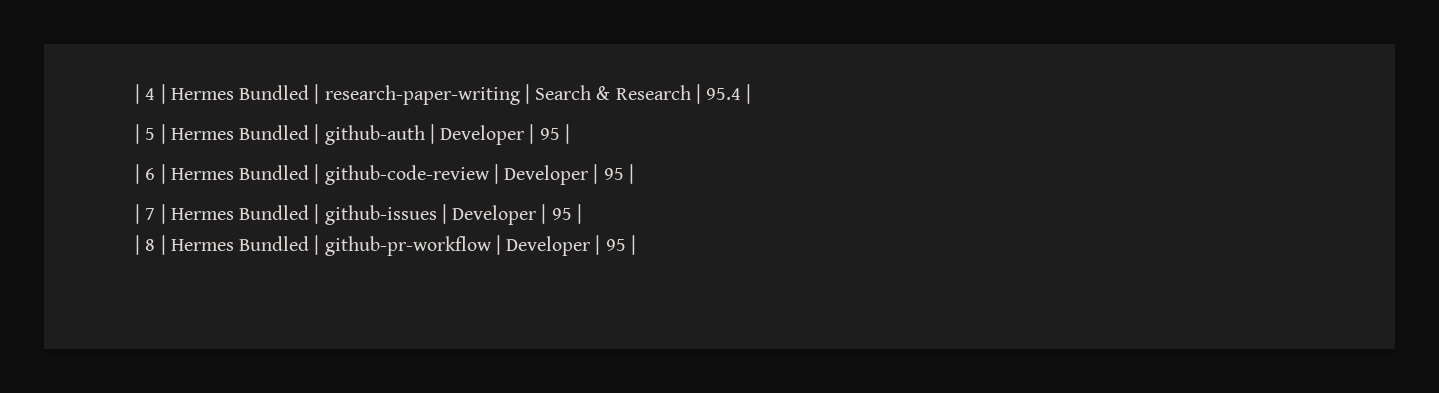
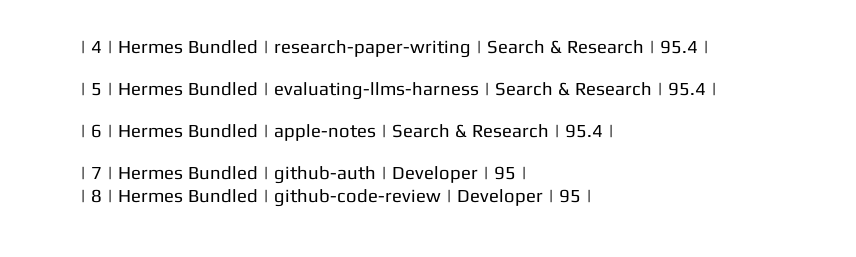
[324,124,560,145] github-auth | Developer | 95 -> [273,82,706,100] evaluating-llms-harness | Search & Research | 95.4
[324,164,624,185] github-code-review | Developer | 95 -> [273,124,603,141] apple-notes | Search & Research | 95.4
[324,205,437,225] github-issues -> [273,166,376,184] github-auth
[324,236,492,256] github-pr-workflow -> [273,189,441,207] github-code-review

